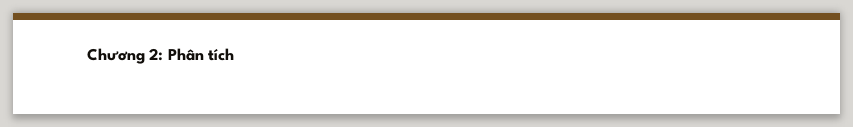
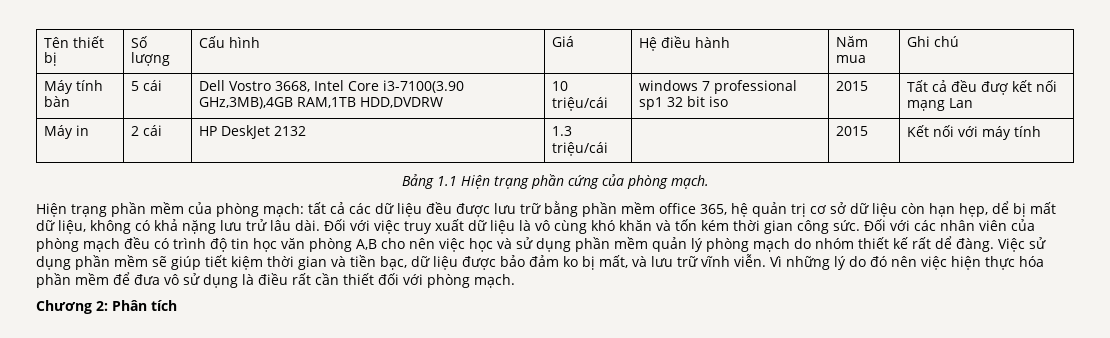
(87, 56) none -> [44,36,105,48] [44,52,58,66] [131,36,148,48] [131,52,171,66] [199,36,261,48] [552,36,575,47] [639,36,731,51] [836,36,869,47] [836,55,867,63] [907,36,960,47] [44,80,104,94] [44,96,71,107] [131,80,163,91] [199,80,465,93] [199,97,444,109] [552,81,569,91] [552,97,609,111] [639,80,798,94] [639,96,729,110] [836,81,869,91] [907,80,1058,95] [907,98,974,111] [44,125,90,139] [131,125,163,136] [199,125,307,139] [552,126,573,136] [552,142,609,156] [836,126,869,136] [907,125,1042,140] [401,174,709,189] [36,201,1056,217] [36,219,1035,234] [36,236,1046,252] [36,254,1044,270] [36,272,515,288] Tên thiết bị | Số lượng | Cấu hình | Giá | Hệ điều hành | Năm mua | Ghi chú // Máy tính bàn | 5 cái | Dell Vostro 3668, Intel Core i3-7100(3.90 GHz,3MB),4GB RAM,1TB HDD,DVDRW | 10 triệu/cái | windows 7 professional sp1 32 bit iso | 2015 | Tất cả đều đượ kết nối mạng Lan // Máy in | 2 cái | HP DeskJet 2132 | 1.3 triệu/cái | | 2015 | Kết nối với máy tính // Bảng 1.1 Hiện trạng phần cứng của phòng mạch. // Hiện trạng phần mềm của phòng mạch: tất cả các dữ liệu đều được lưu trữ bằng phần mềm office 365, hệ quản trị cơ sở dữ liệu còn hạn hẹp, dể bị mất dữ liệu, không có khả nặng lưu trử lâu dài. Đối với việc truy xuất dữ liệu là vô cùng khó khăn và tốn kém thời gian công sức. Đối với các nhân viên của phòng mạch đều có trình độ tin học văn phòng A,B cho nên việc học và sử dụng phần mềm quản lý phòng mạch do nhóm thiết kế rất dể đàng. Việc sử dụng phần mềm sẽ giúp tiết kiệm thời gian và tiền bạc, dữ liệu được bảo đảm ko bị mất, và lưu trữ vĩnh viễn. Vì những lý do đó nên việc hiện thực hóa phần mềm để đưa vô sử dụng là điều rất cần thiết đối với phòng mạch. //

